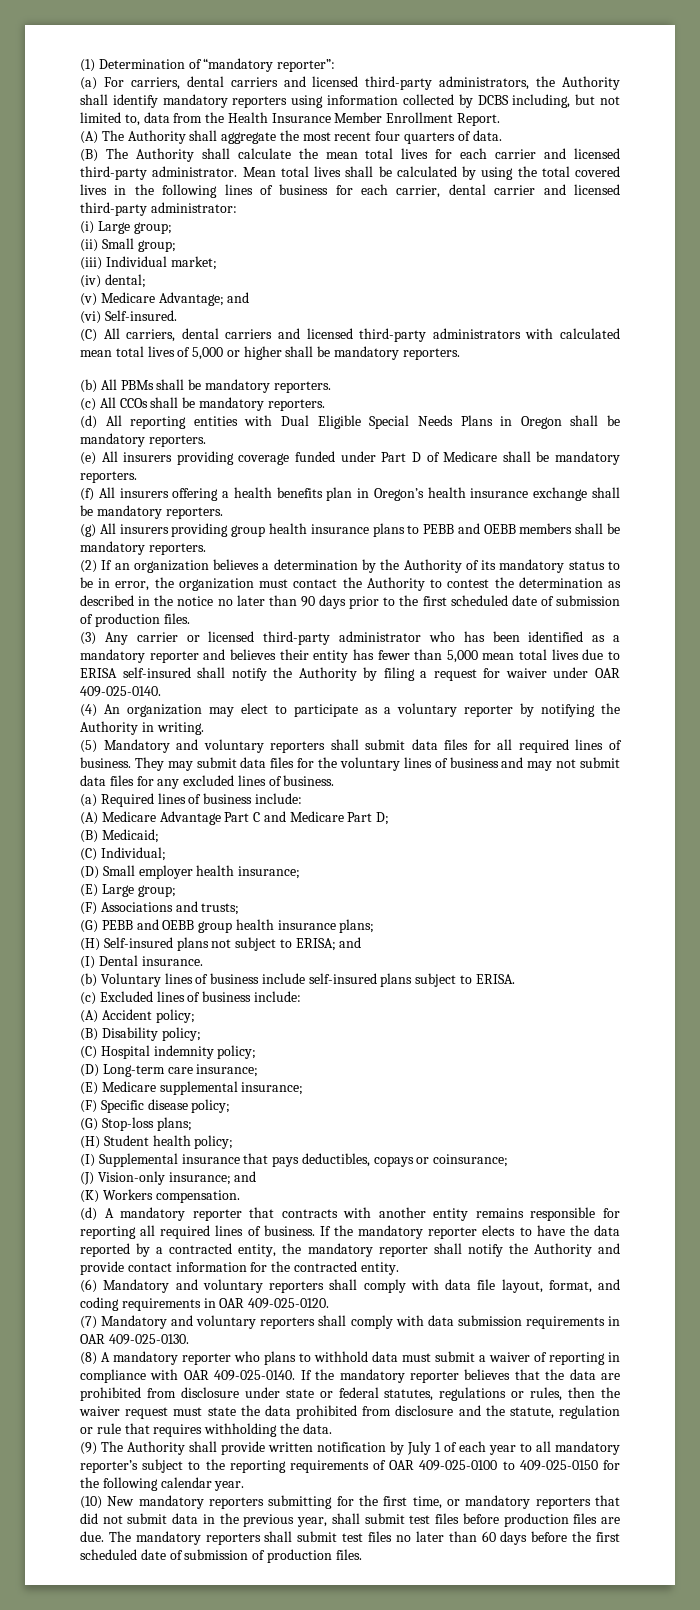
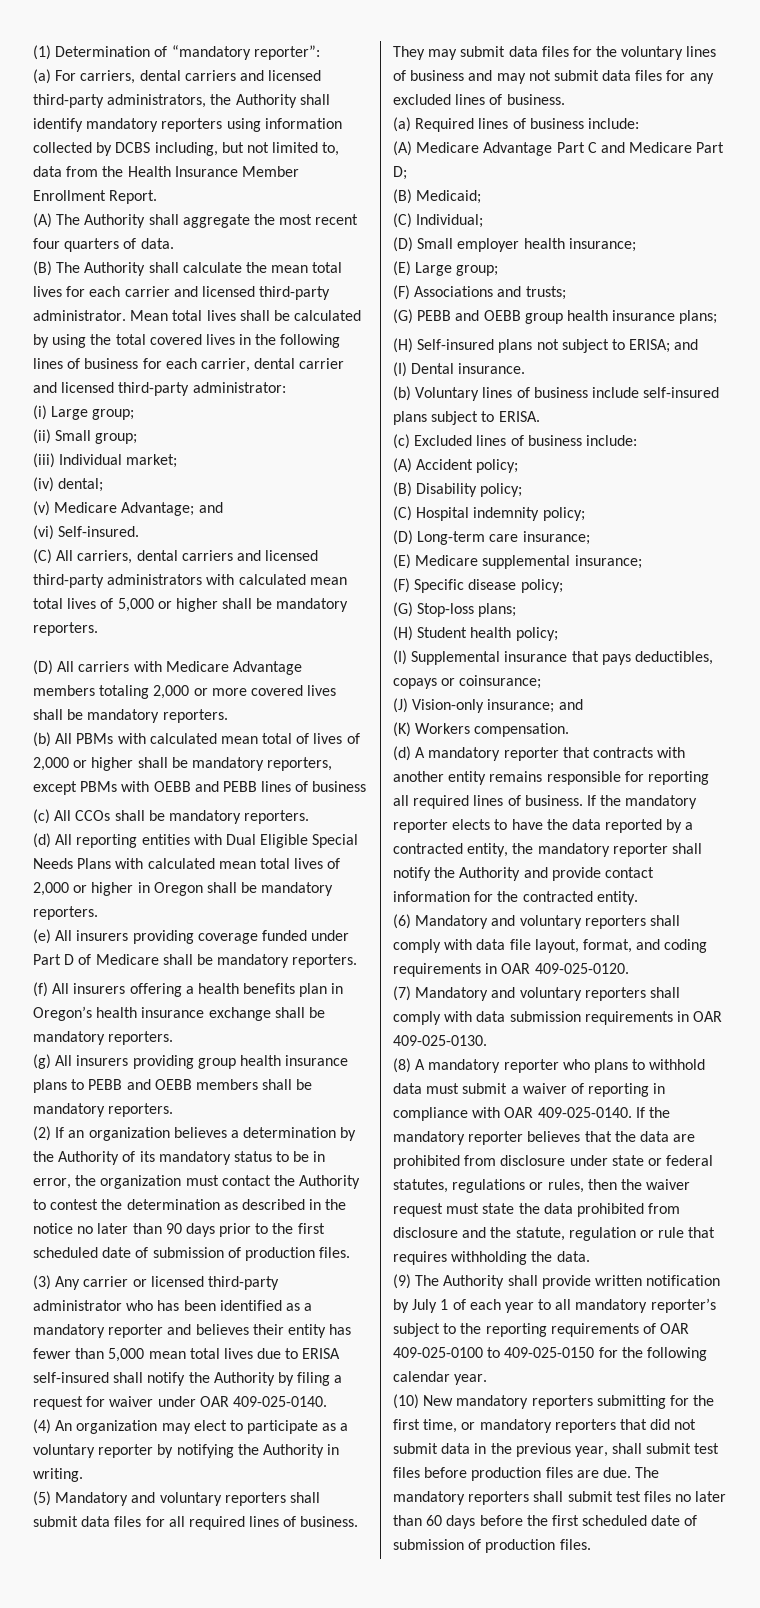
[80,379,331,393] (b) All PBMs shall be mandatory reporters. -> [33,660,302,675] [33,685,337,699] [33,709,228,723] [33,732,360,747] [33,757,333,771] [33,781,367,795] (D) All carriers with Medicare Advantage members totaling 2,000 or more covered lives shall be mandatory reporters. // (b) All PBMs with calculated mean total of lives of 2,000 or higher shall be mandatory reporters, except PBMs with OEBB and PEBB lines of business
(493, 420) none -> [115,858,341,869] [33,882,134,896] with calculated mean total lives of 2,000 or higher

